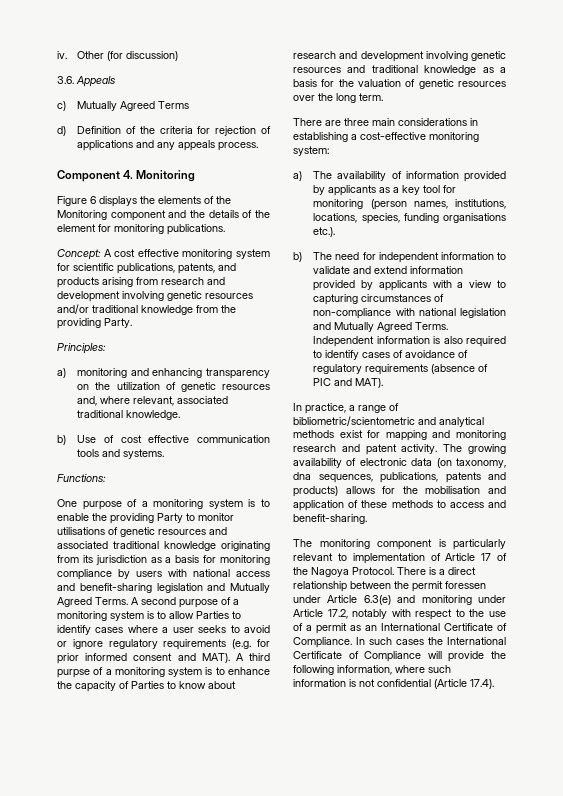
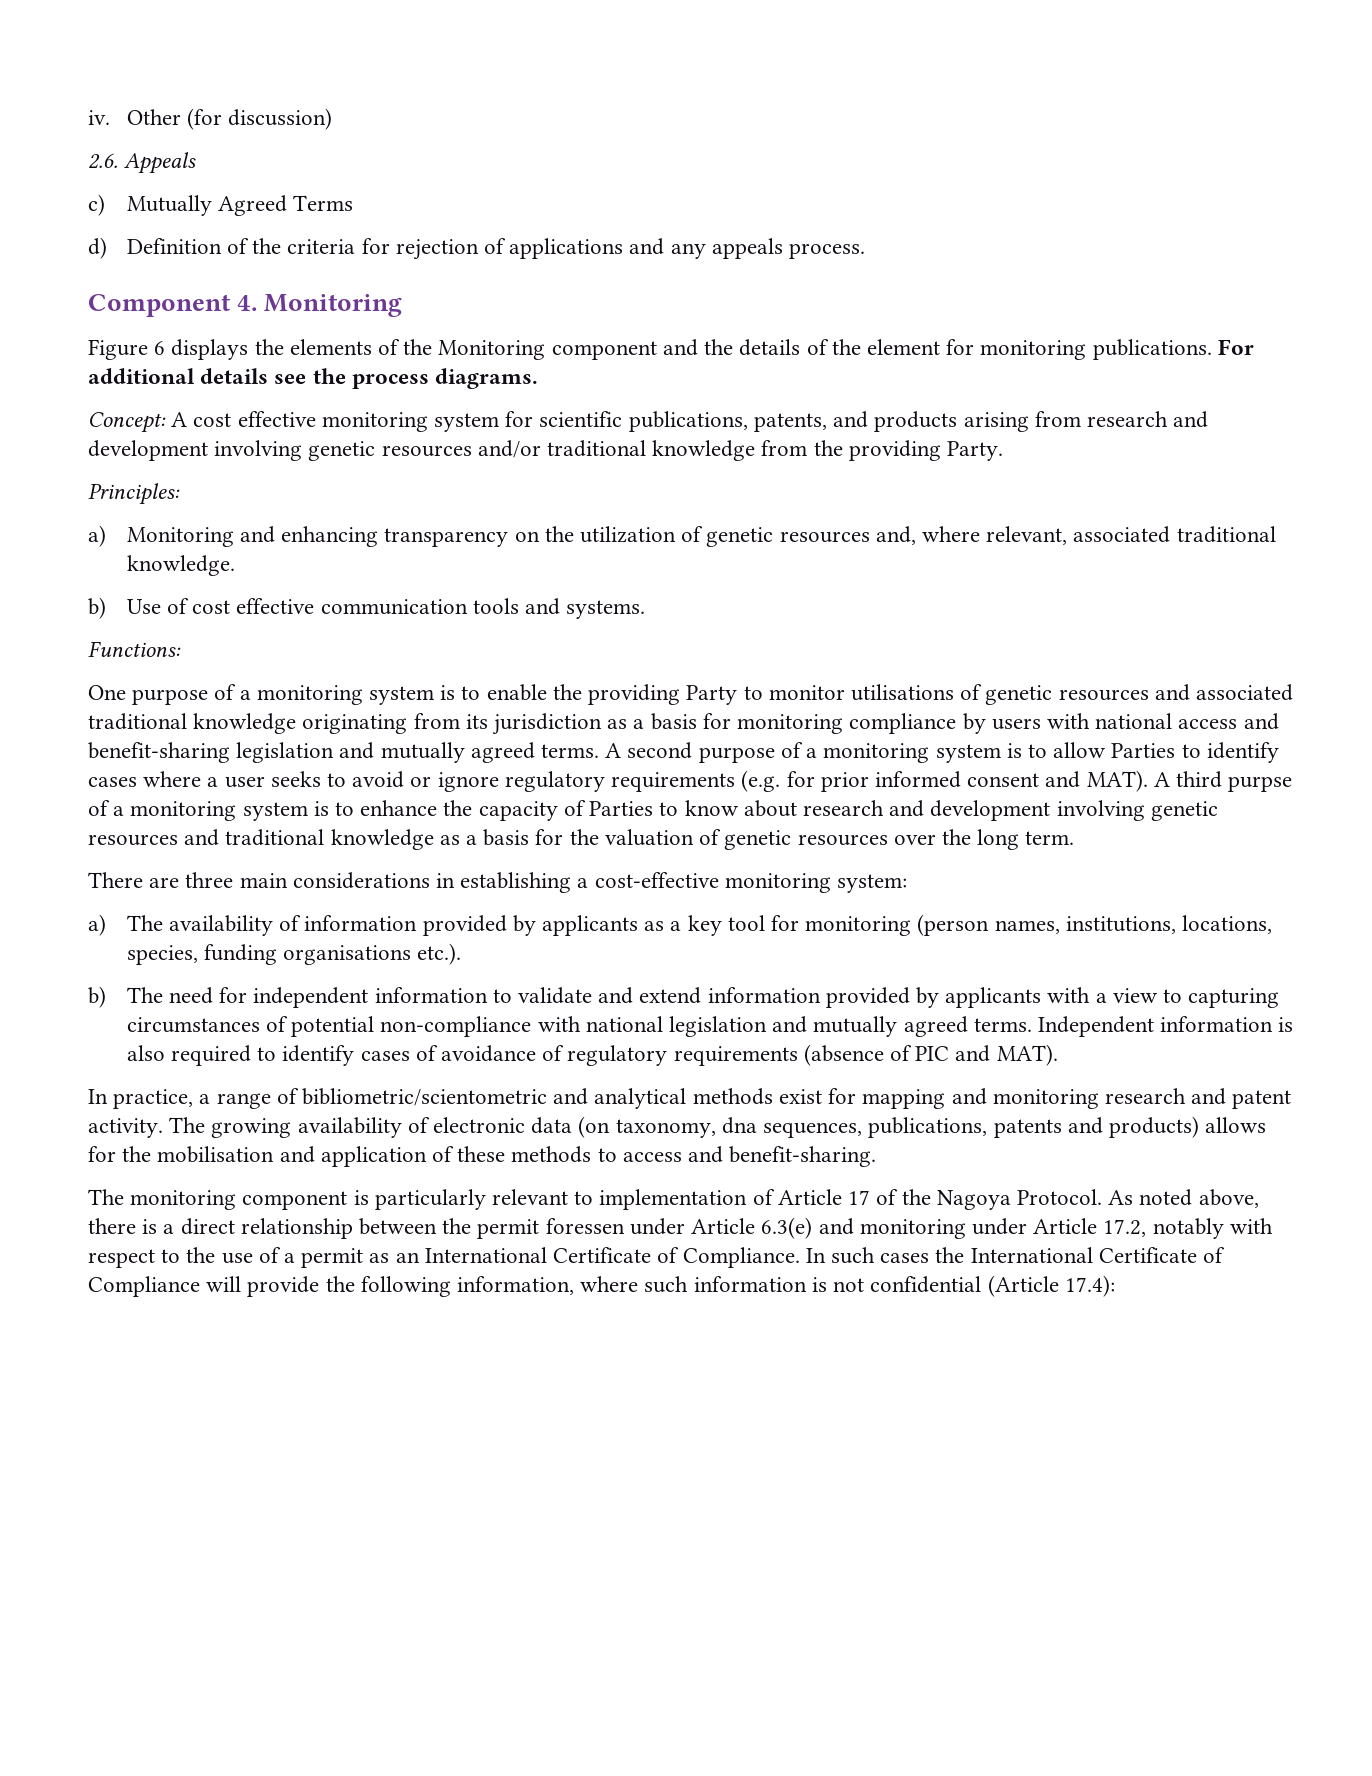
[57,76,74,84] 3.6. -> [88,153,118,169] 2.6.
(225, 229) none -> [1217,339,1254,355] [88,368,539,389] For additional details see the process diagrams.
[77,368,128,378] monitoring -> [126,527,234,547] Monitoring
[230,583,270,593] [57,597,128,607] Mutually Agreed Terms. -> [380,742,600,763] mutually agreed terms.
(445, 298) none -> [291,1016,375,1037] potential
[334,322,449,332] Mutually Agreed Terms. -> [813,1016,1032,1037] mutually agreed terms.
[397,567,426,575] There -> [1108,1189,1259,1208] [88,1218,136,1234] As noted above, there
[470,679,494,689] 17.4). -> [1064,1275,1115,1297] 17.4):

